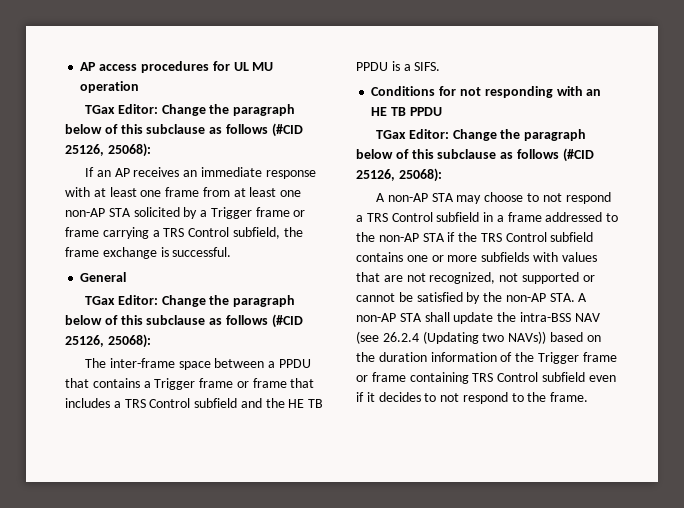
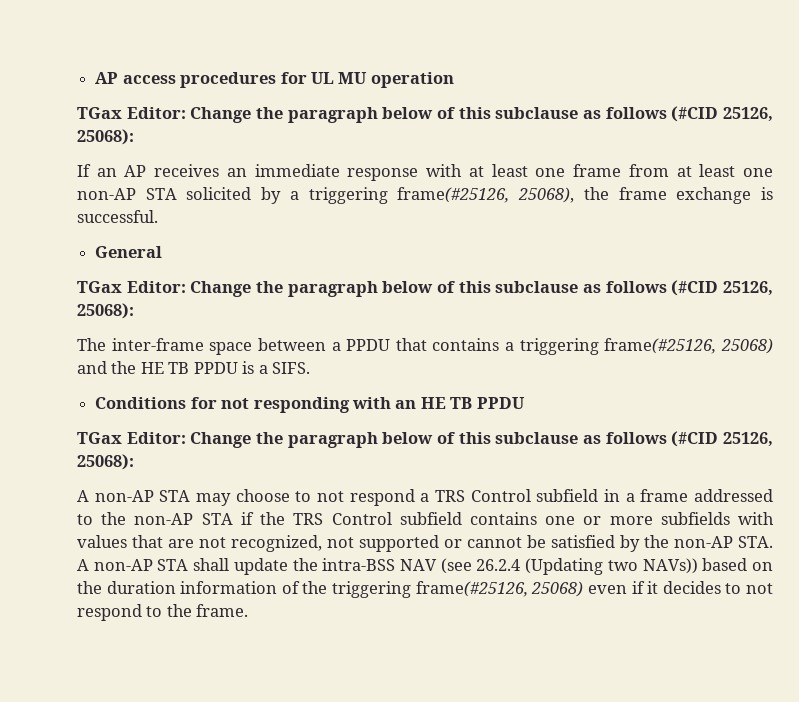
[210,207,306,219] [65,227,280,239] Trigger frame or frame carrying a TRS Control subfield, -> [308,187,575,204] triggering frame(#25126, 25068),
[154,378,315,390] [65,398,238,408] Trigger frame or frame that includes a TRS Control subfield -> [519,338,773,355] triggering frame(#25126, 25068)
[537,352,617,364] [356,372,585,384] Trigger frame or frame containing TRS Control subfield -> [332,581,584,598] triggering frame(#25126, 25068)

